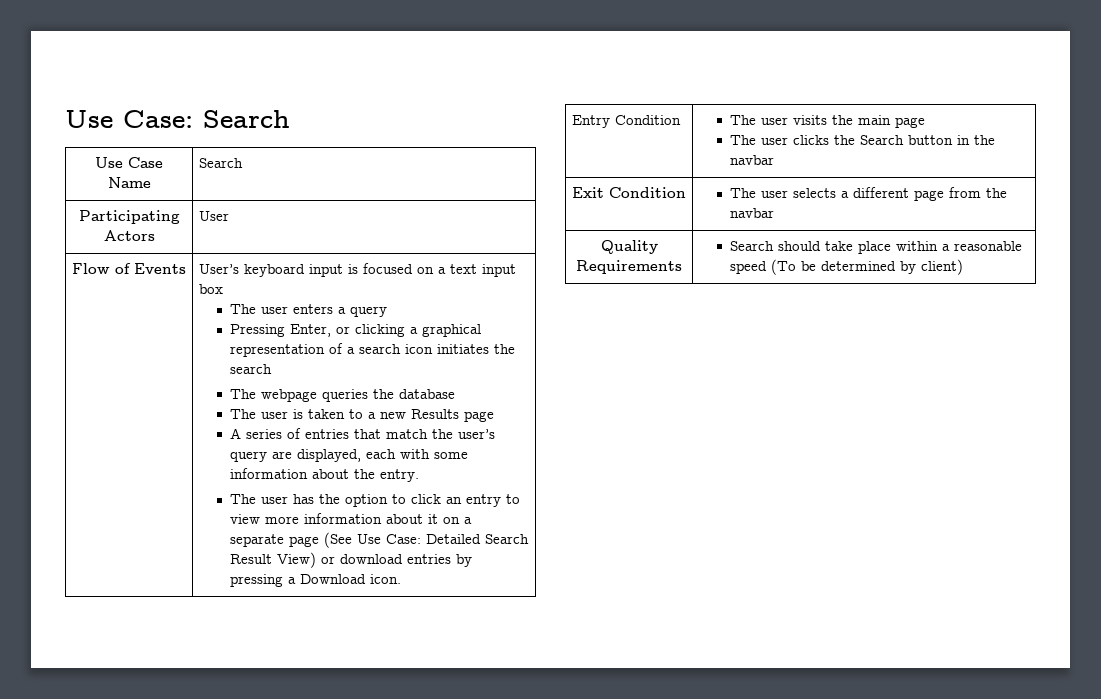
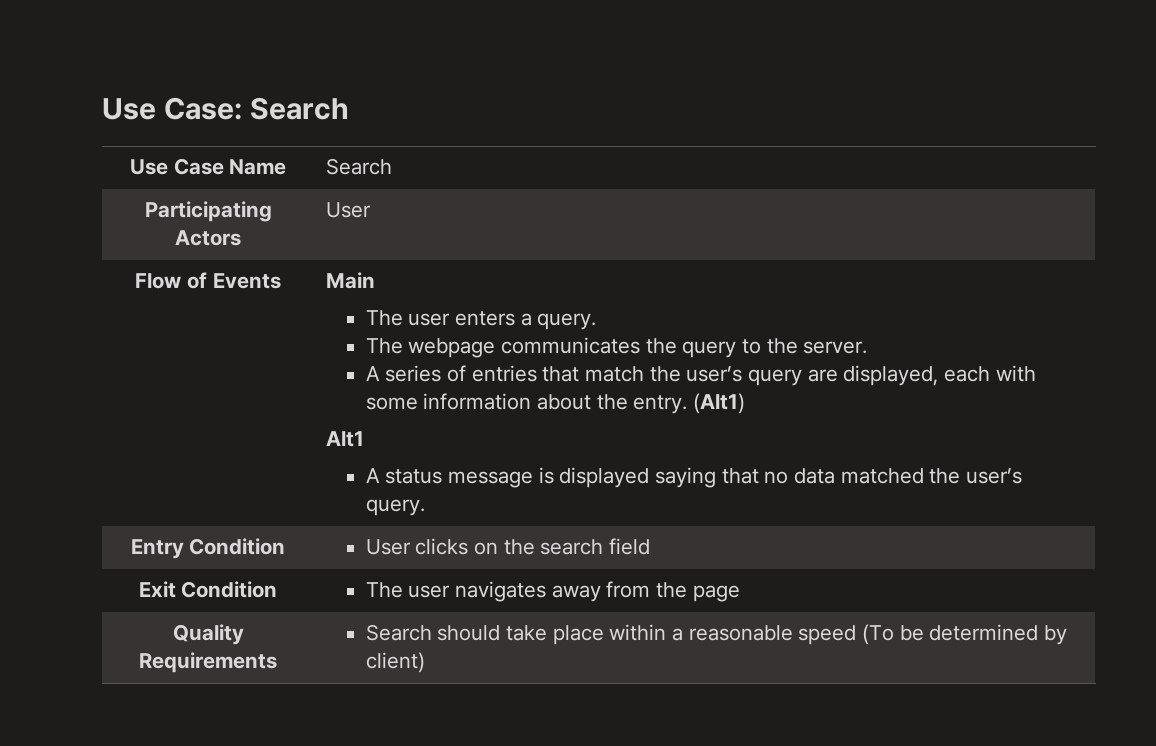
[198,263,516,277] [198,284,223,294] [230,304,388,317] [230,324,482,337] [230,343,516,357] [230,364,273,374] [230,389,456,402] [230,409,495,422] User’s keyboard input is focused on a text input box // The user enters a query // Pressing Enter, or clicking a graphical representation of a search icon initiates the search // The webpage queries the database // The user is taken to a new Results page -> [326,272,376,289] [365,310,597,330] [365,337,868,358] Main // The user enters a query. // The webpage communicates the query to the server.
[230,494,521,507] [230,513,473,524] [230,532,530,548] [230,552,473,568] [230,574,402,587] [571,115,681,128] [730,115,926,128] [730,135,996,145] [730,155,775,165] // The user has the option to click an entry to view more information about it on a separate page (See Use Case: Detailed Search Result View) or download entries by pressing a Download icon. // Entry Condition | The user visits the main page // The user clicks the Search button in the navbar -> [692,393,745,414] [326,431,365,447] [365,467,1022,488] [365,499,425,516] [130,538,286,559] [365,538,650,555] (Alt1) // Alt1 // A status message is displayed saying that no data matched the user’s query. // Entry Condition | User clicks on the search field
[793,187,945,201] selects a different page -> [454,581,601,602] navigates away
[730,208,775,218] navbar -> [692,585,740,602] page

